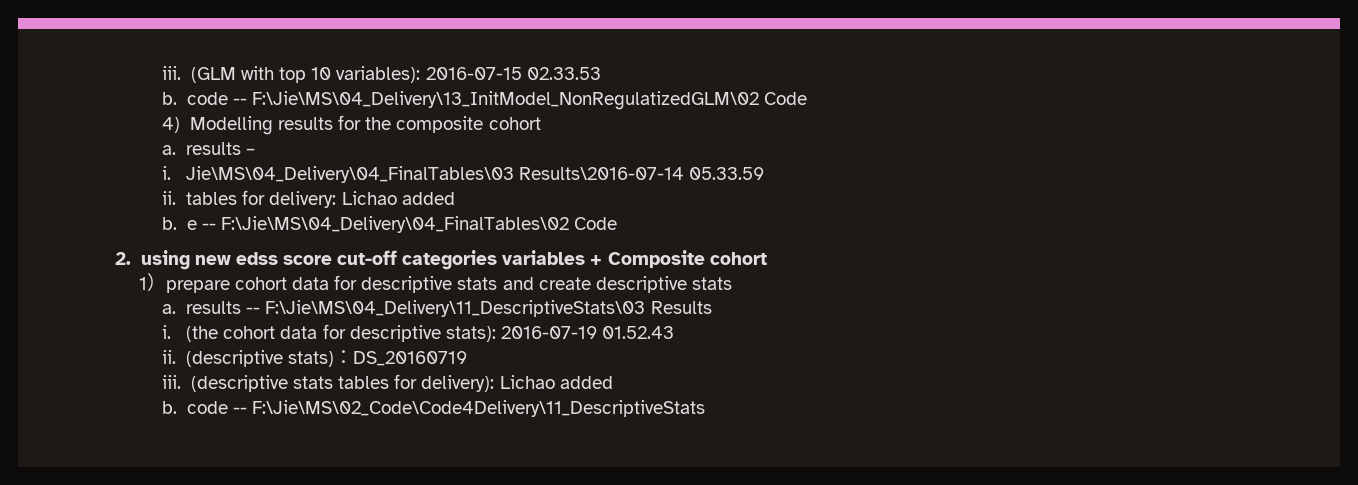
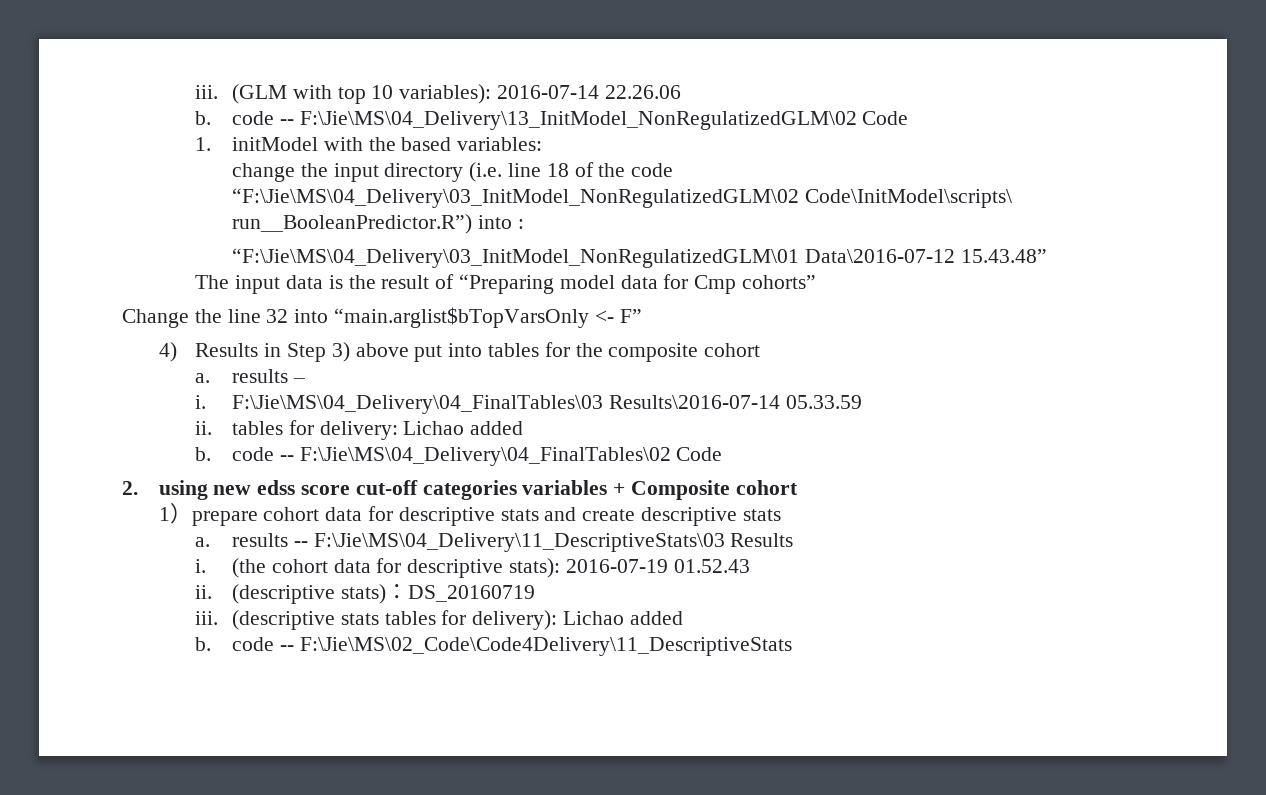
[425,67,601,80] 2016-07-15 02.33.53 -> [496,85,681,99] 2016-07-14 22.26.06
[162,116,334,135] 4) Modelling results -> [195,137,543,151] [231,162,674,182] [231,188,1012,208] [231,214,524,234] [231,248,1047,268] [195,274,816,294] [122,307,642,328] [158,342,539,362] 1. initModel with the based variables: // change the input directory (i.e. line 18 of the code “F:\Jie\MS\04_Delivery\03_InitModel_NonRegulatizedGLM\02 Code\InitModel\scripts\ run__BooleanPredictor.R”) into : // “F:\Jie\MS\04_Delivery\03_InitModel_NonRegulatizedGLM\01 Data\2016-07-12 15.43.48” // The input data is the result of “Preparing model data for Cmp cohorts” // Change the line 32 into “main.arglist$bTopVarsOnly <- F” // 4) Results in Step 3) above put into tables
[186,166,515,183] Jie\MS\04_Delivery\04_FinalTables\03 -> [231,395,603,414] F:\Jie\MS\04_Delivery\04_FinalTables\03
[186,220,197,230] e -> [231,447,274,461] code

